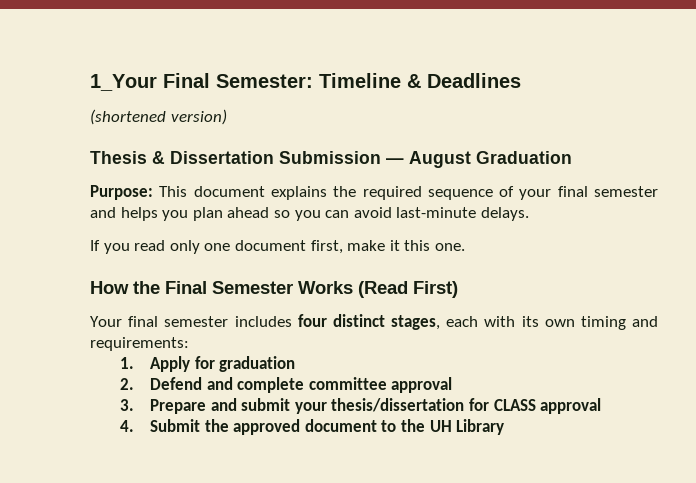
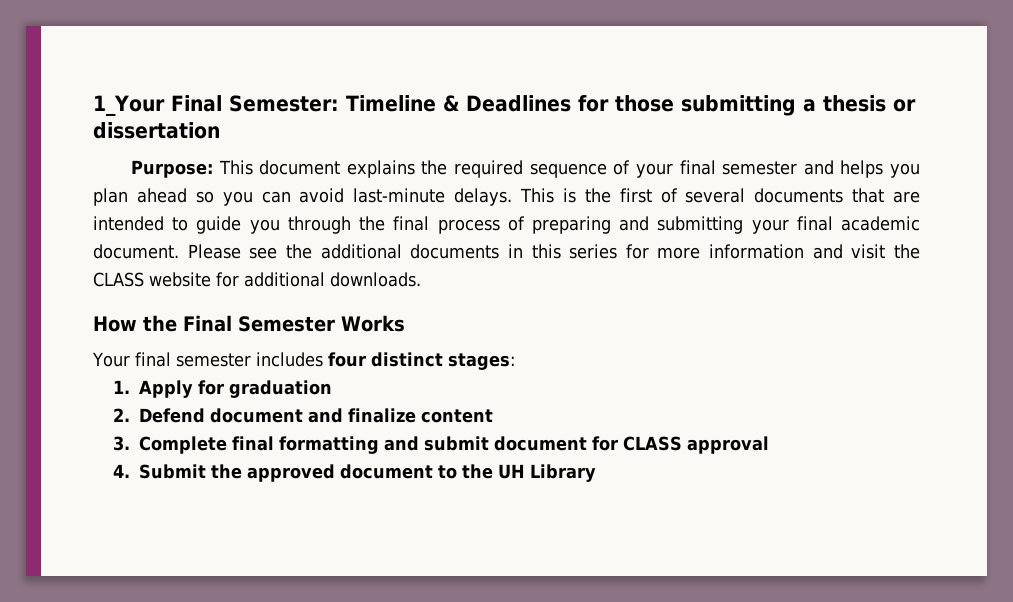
[90,109,227,125] [90,151,572,168] // (shortened version) // Thesis & Dissertation Submission — August Graduation -> [577,95,916,116] [93,122,220,139] for those submitting a thesis or dissertation
[90,240,465,254] // If you read only one document first, make it this one. -> [520,188,920,203] [93,216,920,234] [93,244,920,259] [93,272,421,287] This is the first of several documents that are intended to guide you through the final process of preparing and submitting your final academic document. Please see the additional documents in this series for more information and visit the CLASS website for additional downloads.
[358,281,458,298] (Read First) -> (405, 323) none
[390,315,658,330] [90,337,189,351] stages, each with its own timing and requirements: -> [447,353,515,370] stages:
[206,377,453,393] [120,398,465,414] and complete committee approval // 3. Prepare and submit your thesis/dissertation -> [209,408,493,423] [112,436,587,454] document and finalize content // 3. Complete final formatting and submit document

